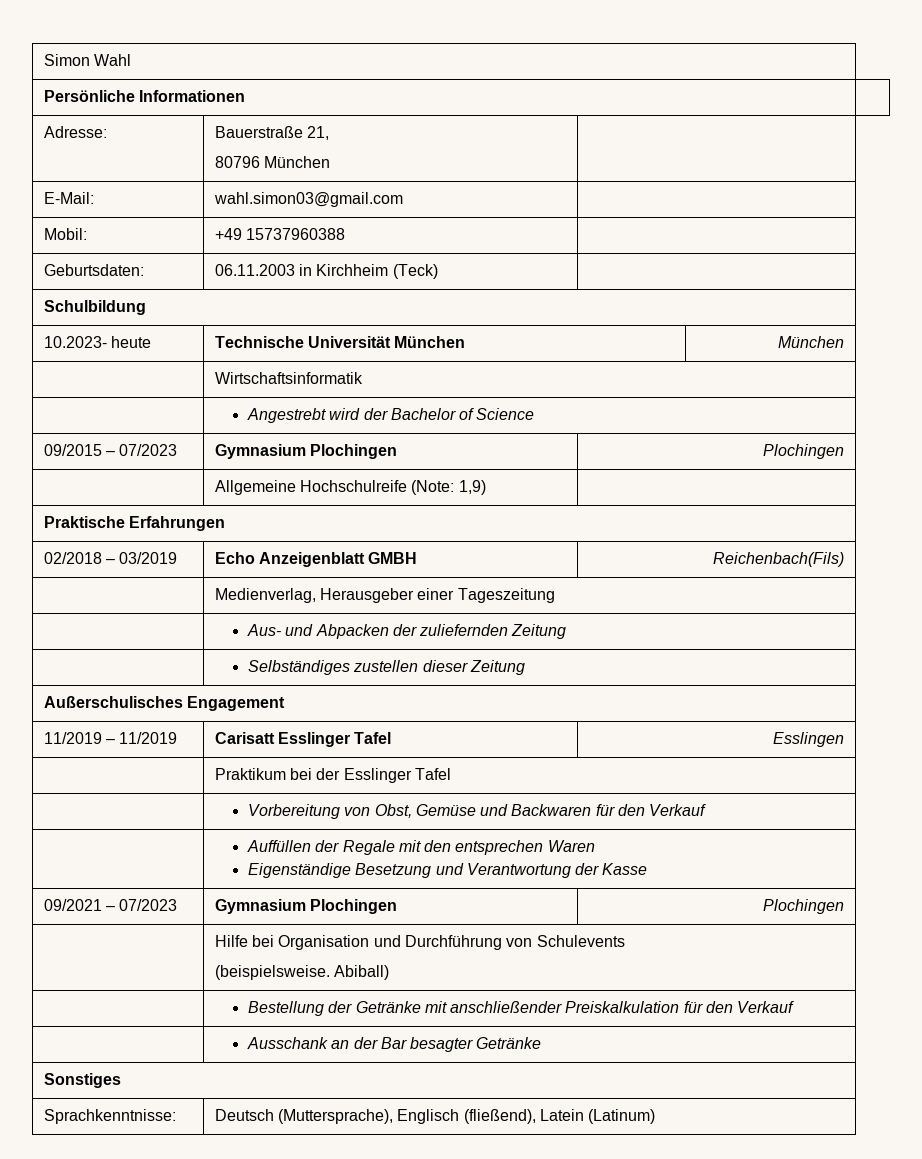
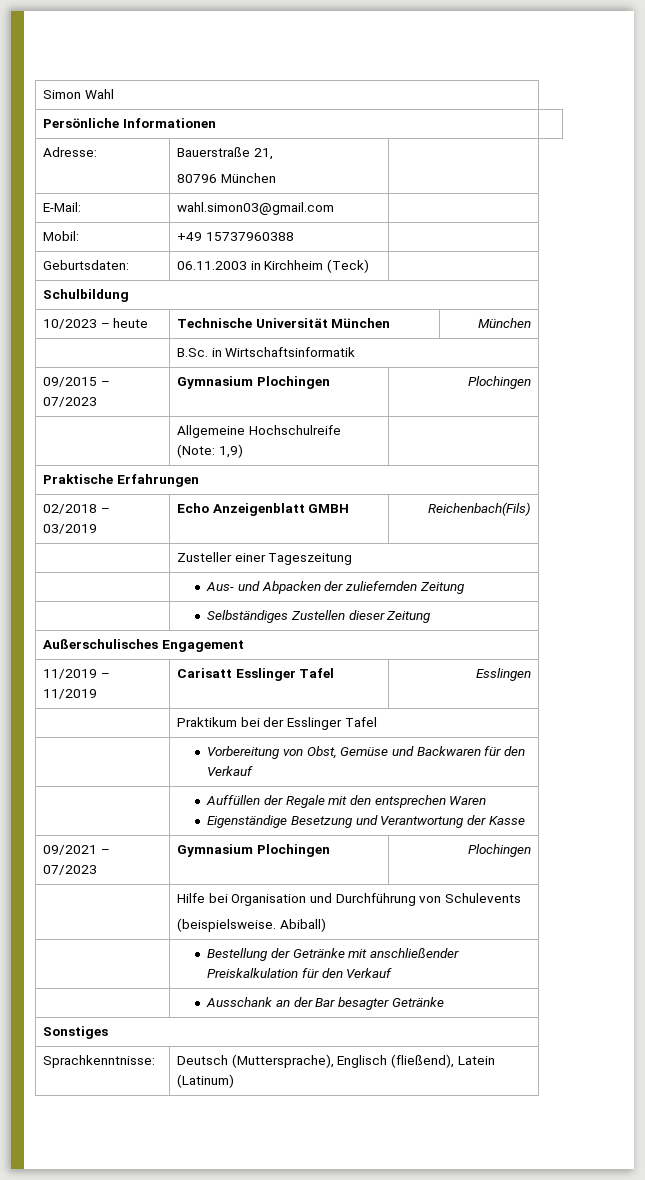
[43,336,107,348] 10.2023- -> [43,319,110,329] 10/2023 –
(845, 342) none -> [177,348,222,357] B.Sc. in
[246,408,535,423] // | Angestrebt wird der Bachelor of Science -> (356, 352) none
[214,588,415,603] Medienverlag, Herausgeber -> [177,552,233,562] Zusteller
[353,660,419,672] zustellen -> [291,610,346,620] Zustellen

